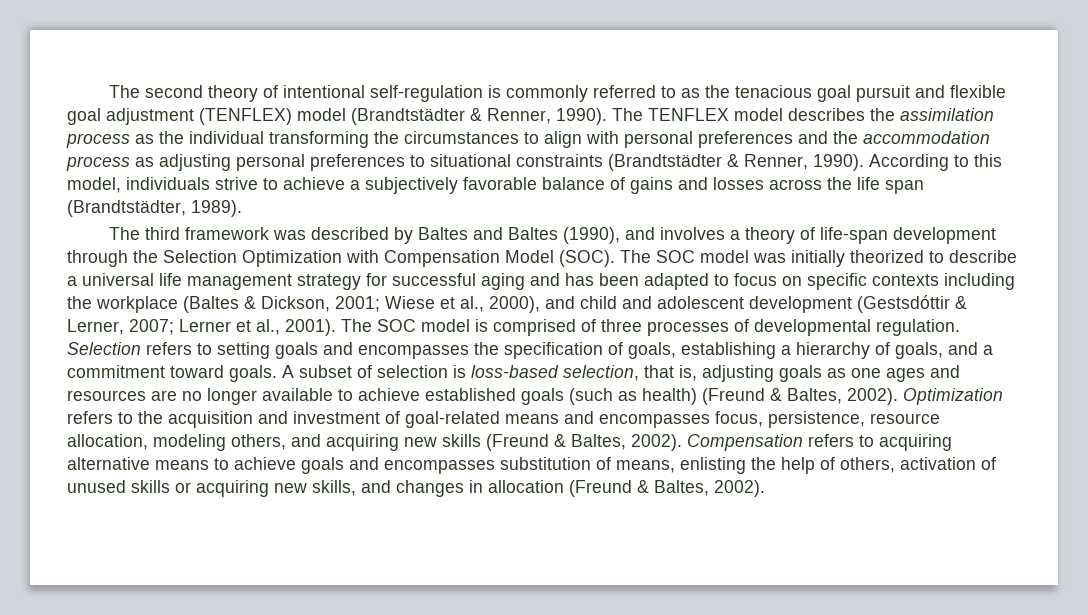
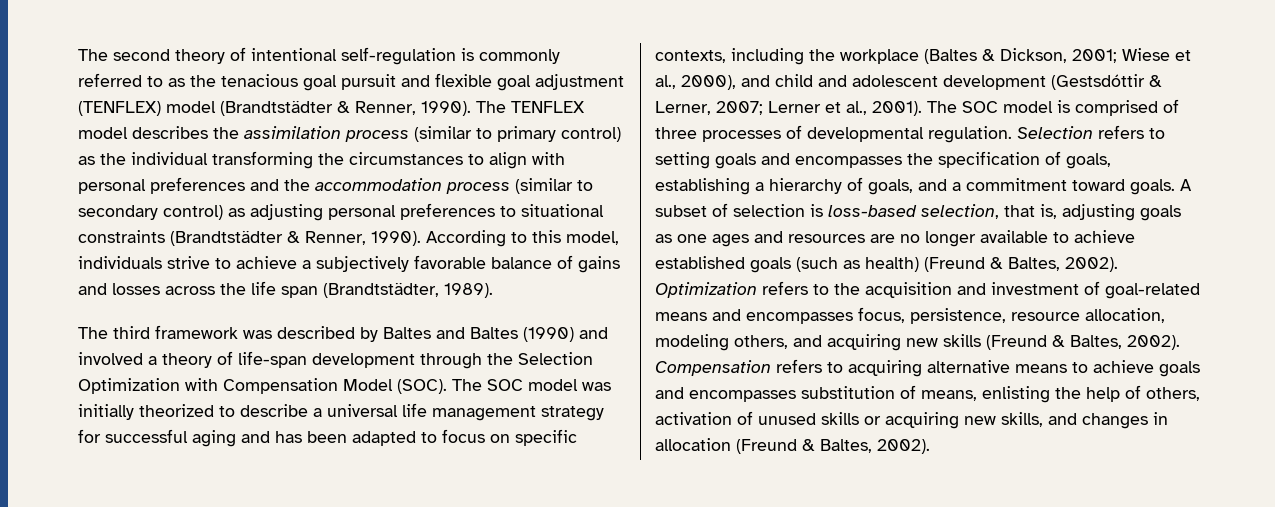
(130, 140) none -> [414,126,621,142] (similar to primary control)
(130, 163) none -> [515,178,593,194] [78,205,223,220] (similar to secondary control)
[563,227,726,244] (1990), and involves -> [523,327,608,342] [78,352,143,365] (1990) and involved
[872,274,939,286] contexts -> [655,50,726,63] contexts,

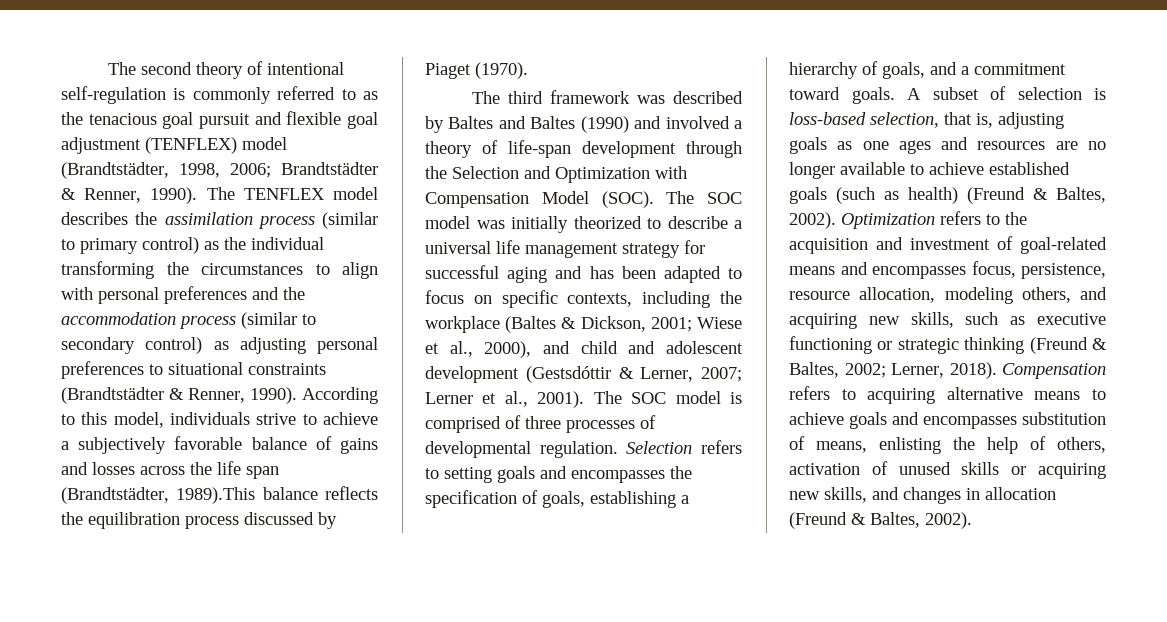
[220,100,333,116] (Brandtstädter -> [61,162,378,179] (Brandtstädter, 1998, 2006; Brandtstädter
[444,283,493,298] 1989). -> [176,486,378,504] [61,512,337,529] [425,62,528,79] 1989).This balance reflects the equilibration process discussed by Piaget (1970).
(593, 358) none -> [524,166,551,179] and
[943,334,1180,350] skills (Freund & Baltes, 2002). -> [910,312,1106,328] [789,336,1107,354] [789,362,997,379] skills, such as executive functioning or strategic thinking (Freund & Baltes, 2002; Lerner, 2018).

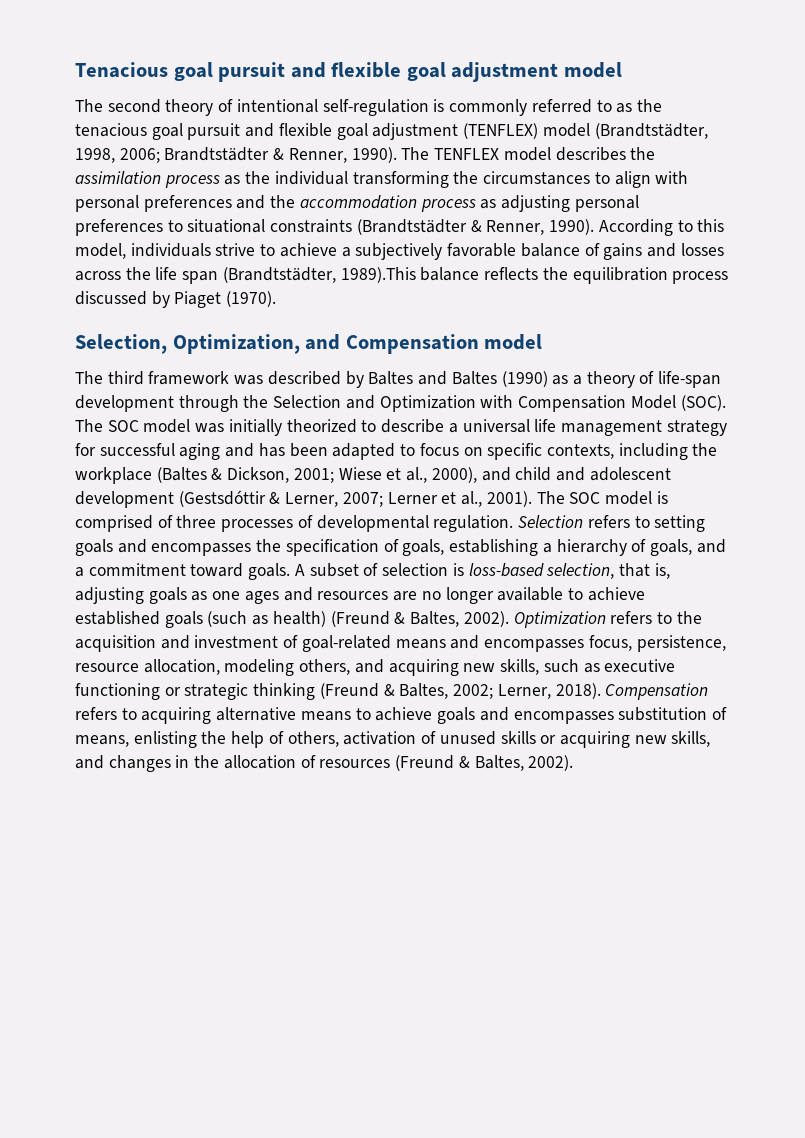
(107, 68) none -> [75,62,622,82] Tenacious goal pursuit and flexible goal adjustment model //
[322,212,378,229] [61,237,199,254] (similar to primary control) -> (220, 181) none
[241,312,316,329] [61,337,203,354] (similar to secondary control) -> (476, 205) none
(528, 70) none -> [75,334,543,354] // Selection, Optimization, and Compensation model
[634,116,730,129] and involved -> [552,375,569,385] as
[985,487,1056,500] allocation -> [194,755,391,769] the allocation of resources

